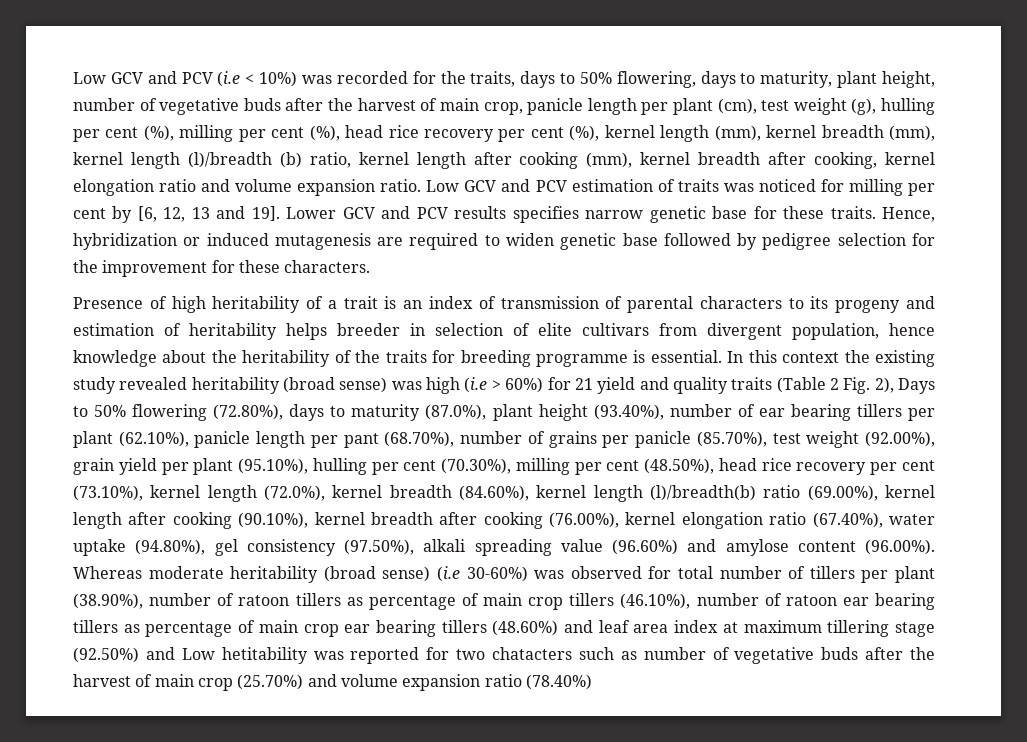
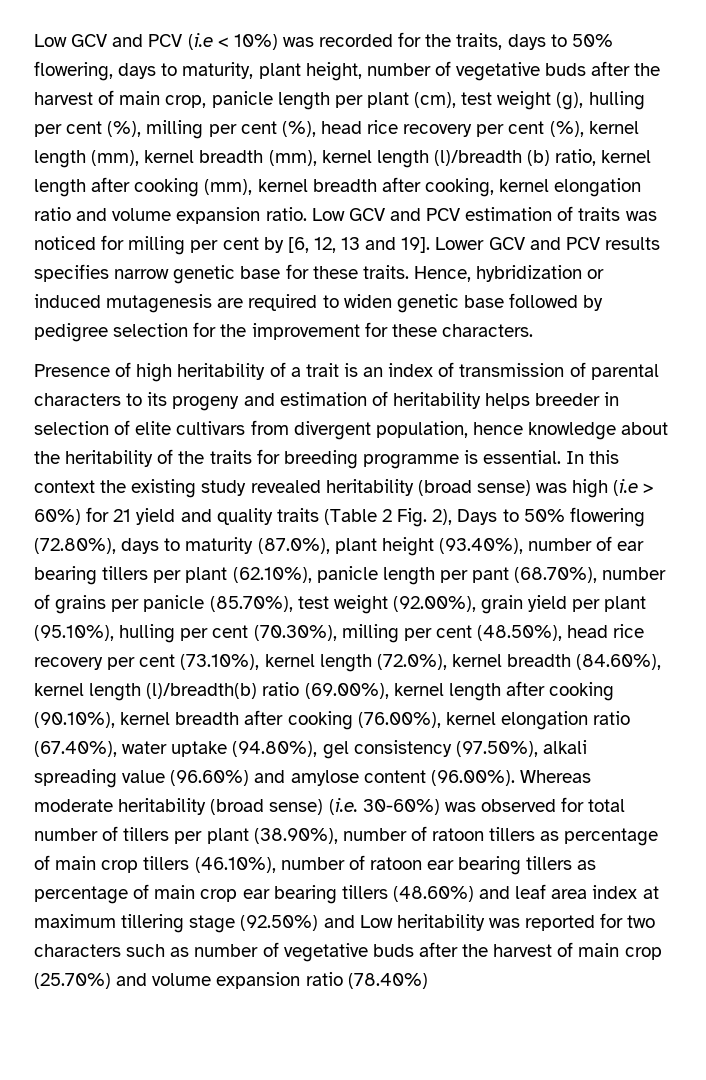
[437,566,461,582] (i.e -> [328,798,358,815] (i.e.
[221,647,308,664] hetitability -> [396,914,485,931] heritability
[492,647,572,660] chatacters -> [34,944,121,957] characters

